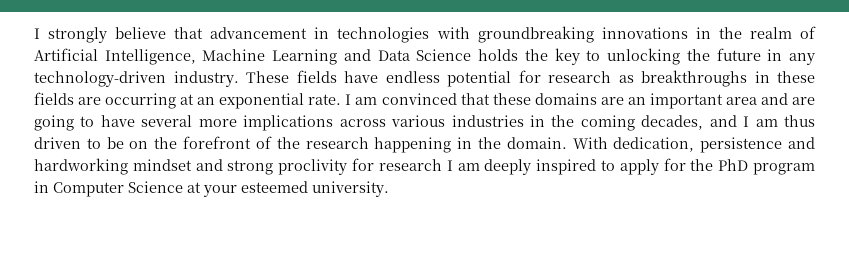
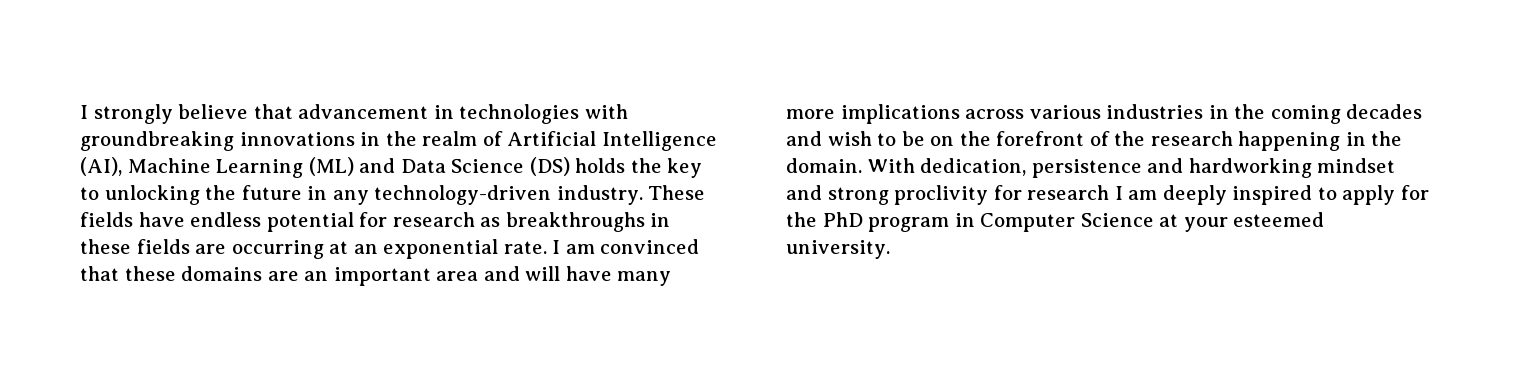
[104,49,196,65] Intelligence, -> [601,131,717,151] [80,157,122,176] Intelligence (AI),
(338, 57) none -> [308,157,354,176] (ML)
(472, 55) none -> [529,157,570,176] (DS)
[791,97,815,105] [34,115,193,131] are going to have several -> [525,266,672,286] will have many
[641,115,815,130] [34,137,81,149] decades, and I am thus driven -> [1346,104,1423,119] [786,131,872,146] decades and wish

